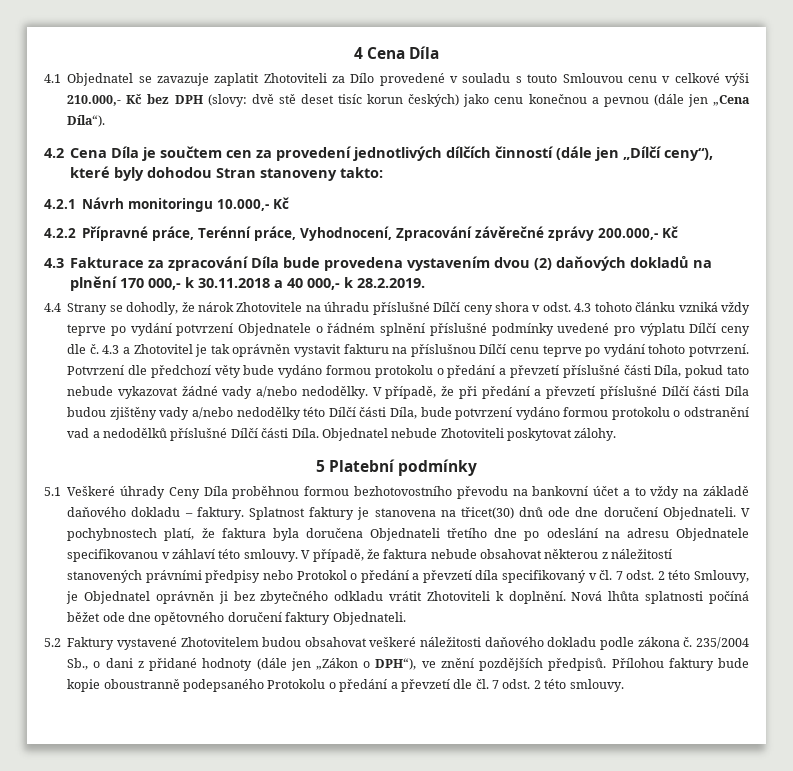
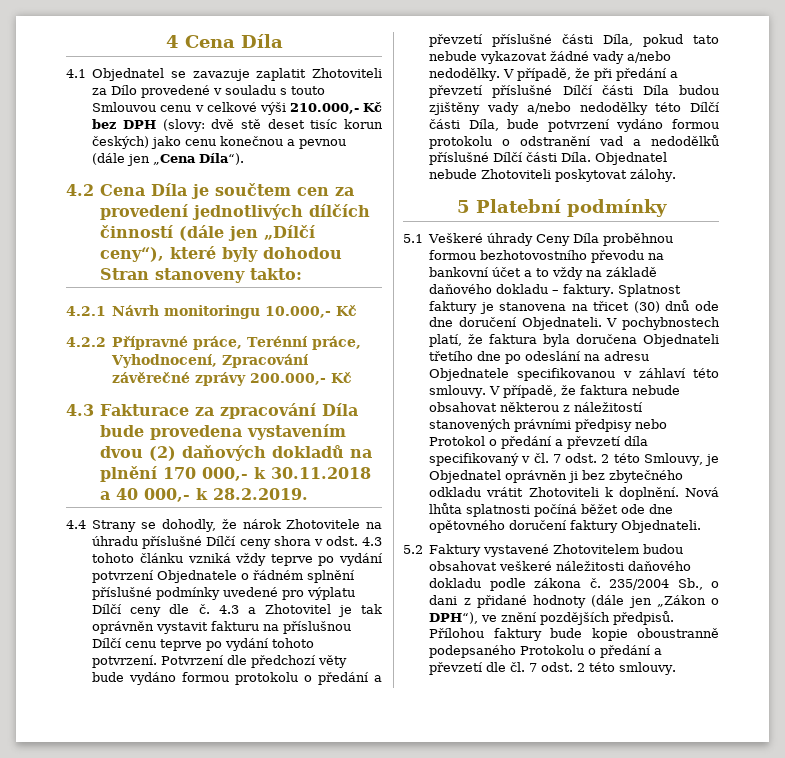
[460,507,514,519] třicet(30) -> [593,301,660,313] třicet (30)

